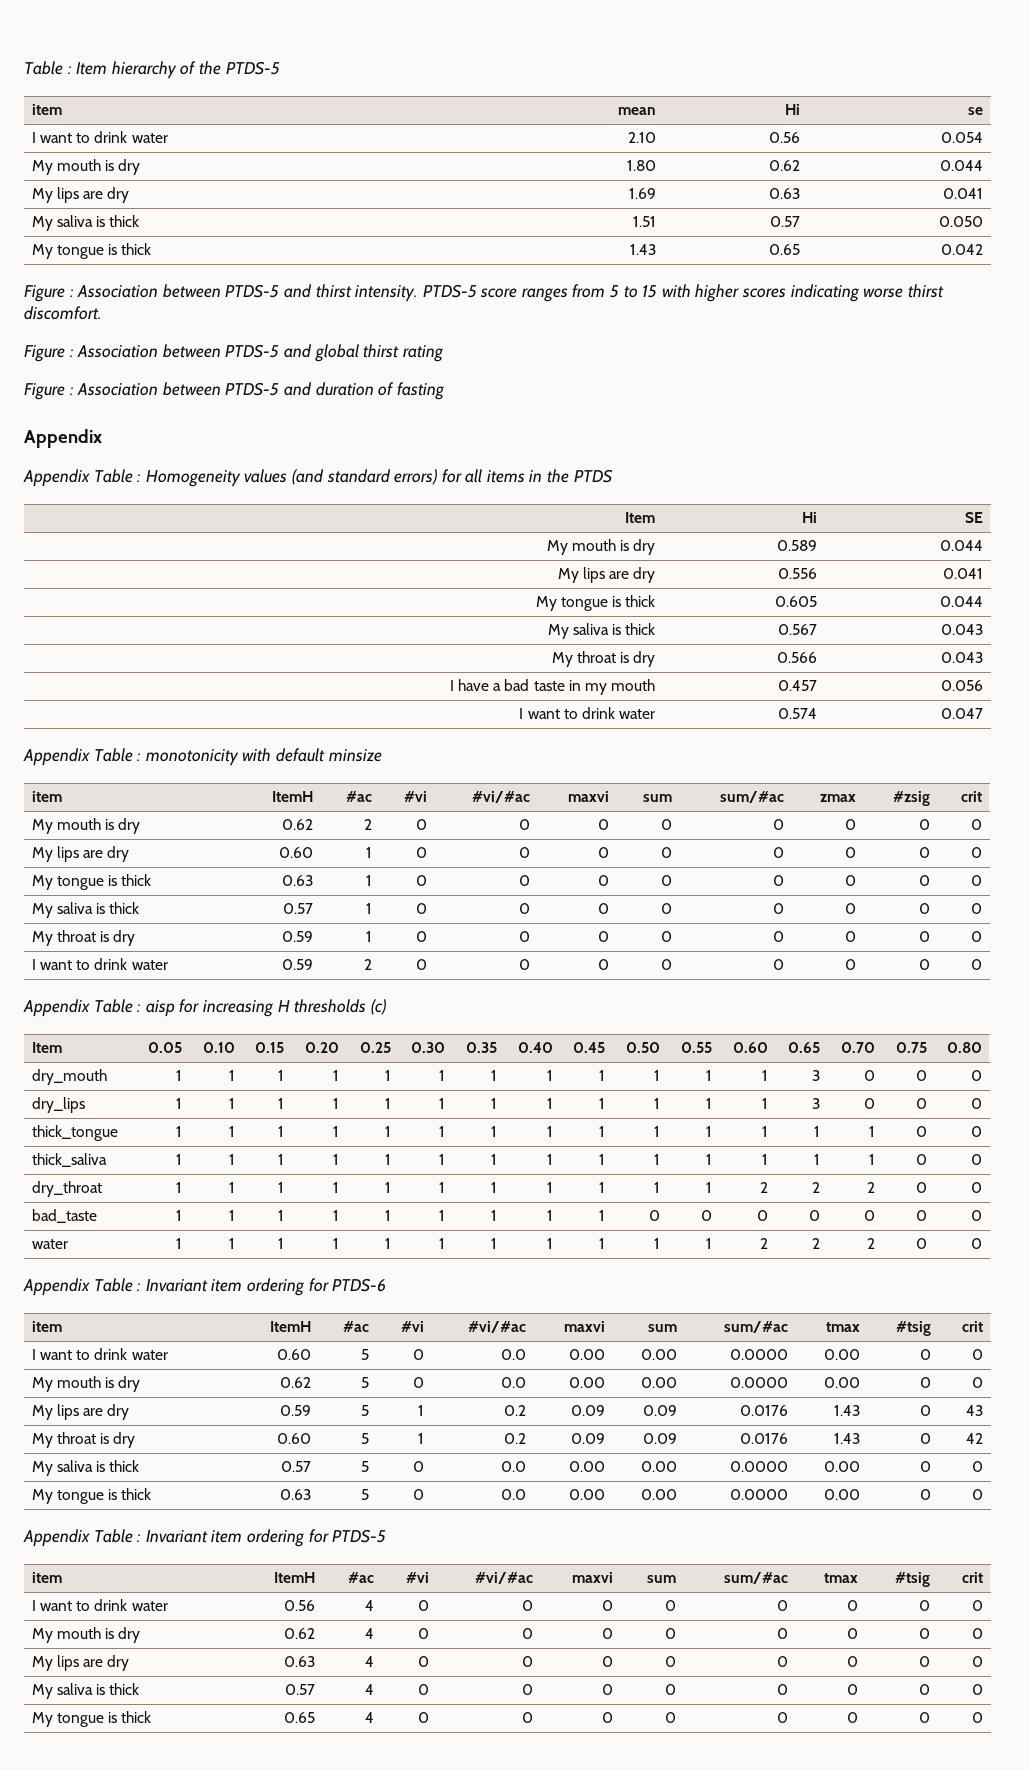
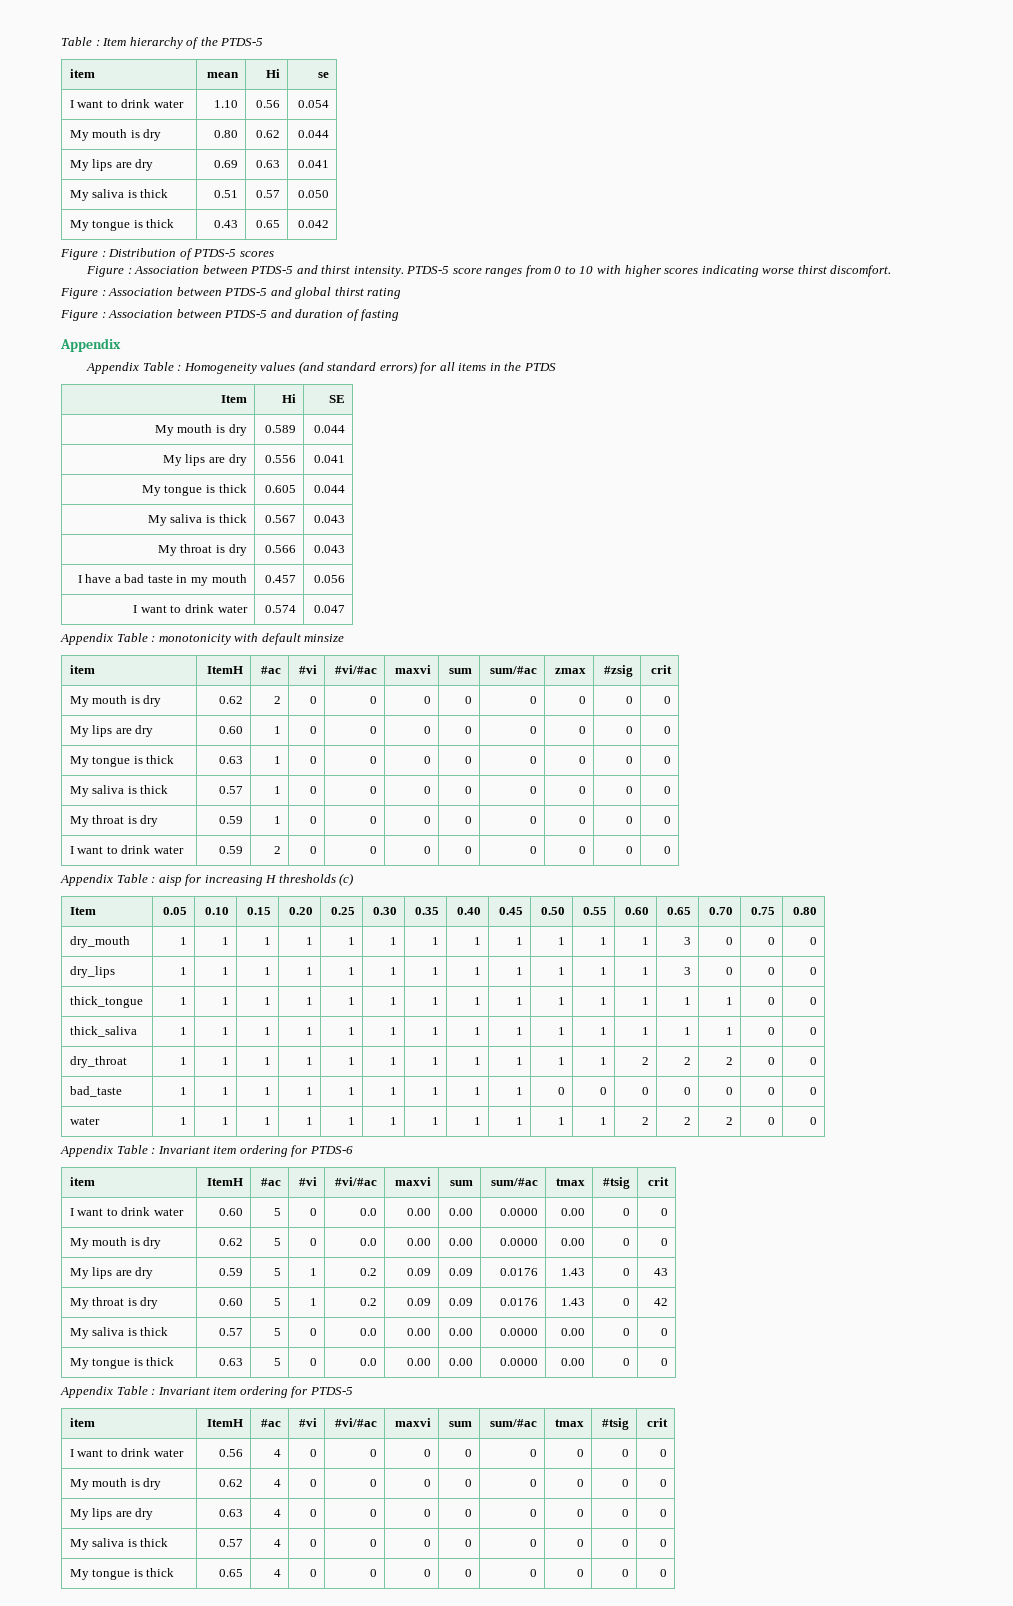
[628,132,657,143] 2.10 -> [213,100,238,108] 1.10
[627,160,657,171] 1.80 -> [213,130,238,138] 0.80
[629,188,657,199] 1.69 -> [213,160,238,168] 0.69
[633,216,657,227] 1.51 -> [213,190,238,198] 0.51
[630,244,657,255] 1.43 -> [213,220,238,228] 0.43
(984, 249) none -> [60,248,274,260] // Figure : Distribution of PTDS-5 scores
[610,285,658,298] 5 to 15 -> [554,266,594,274] 0 to 10

